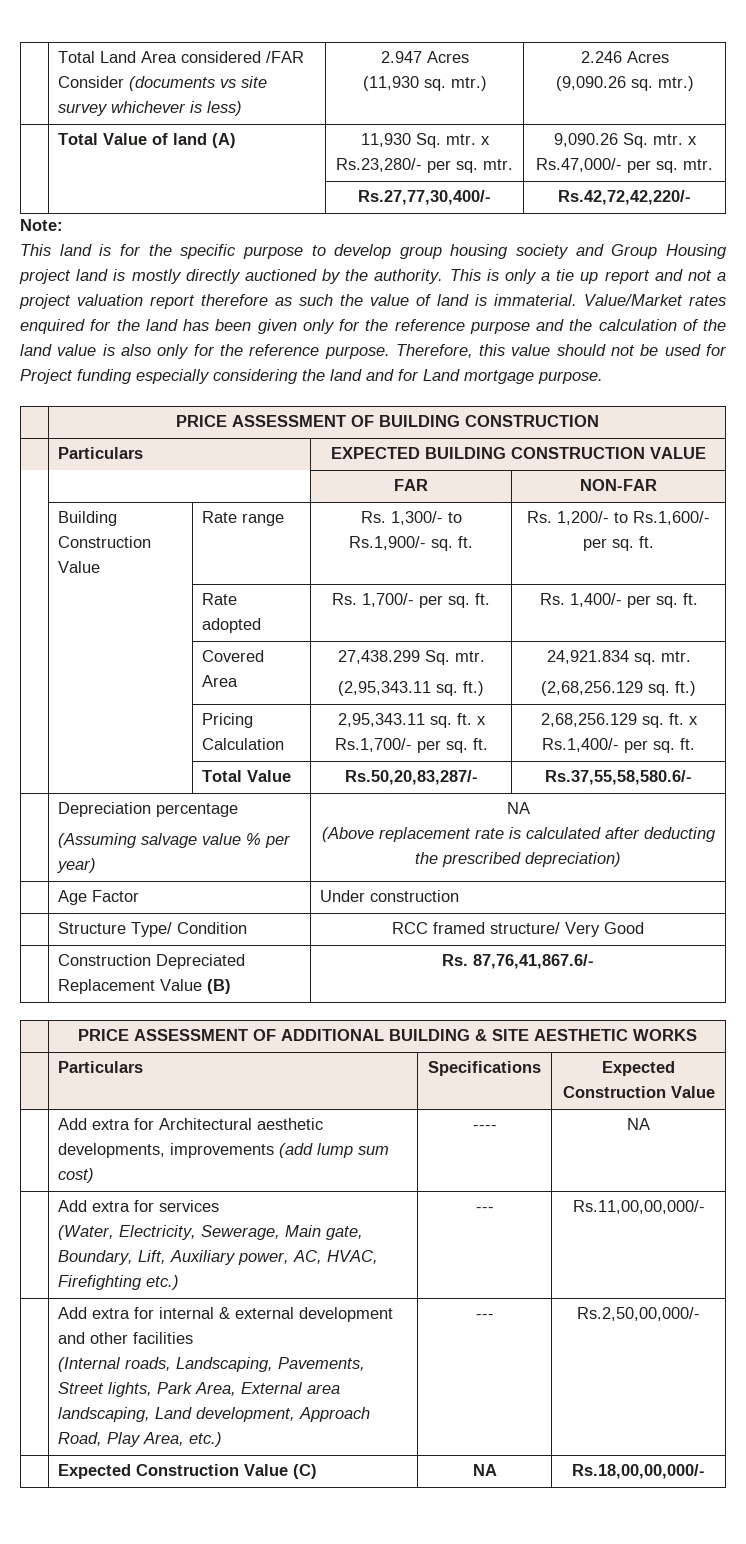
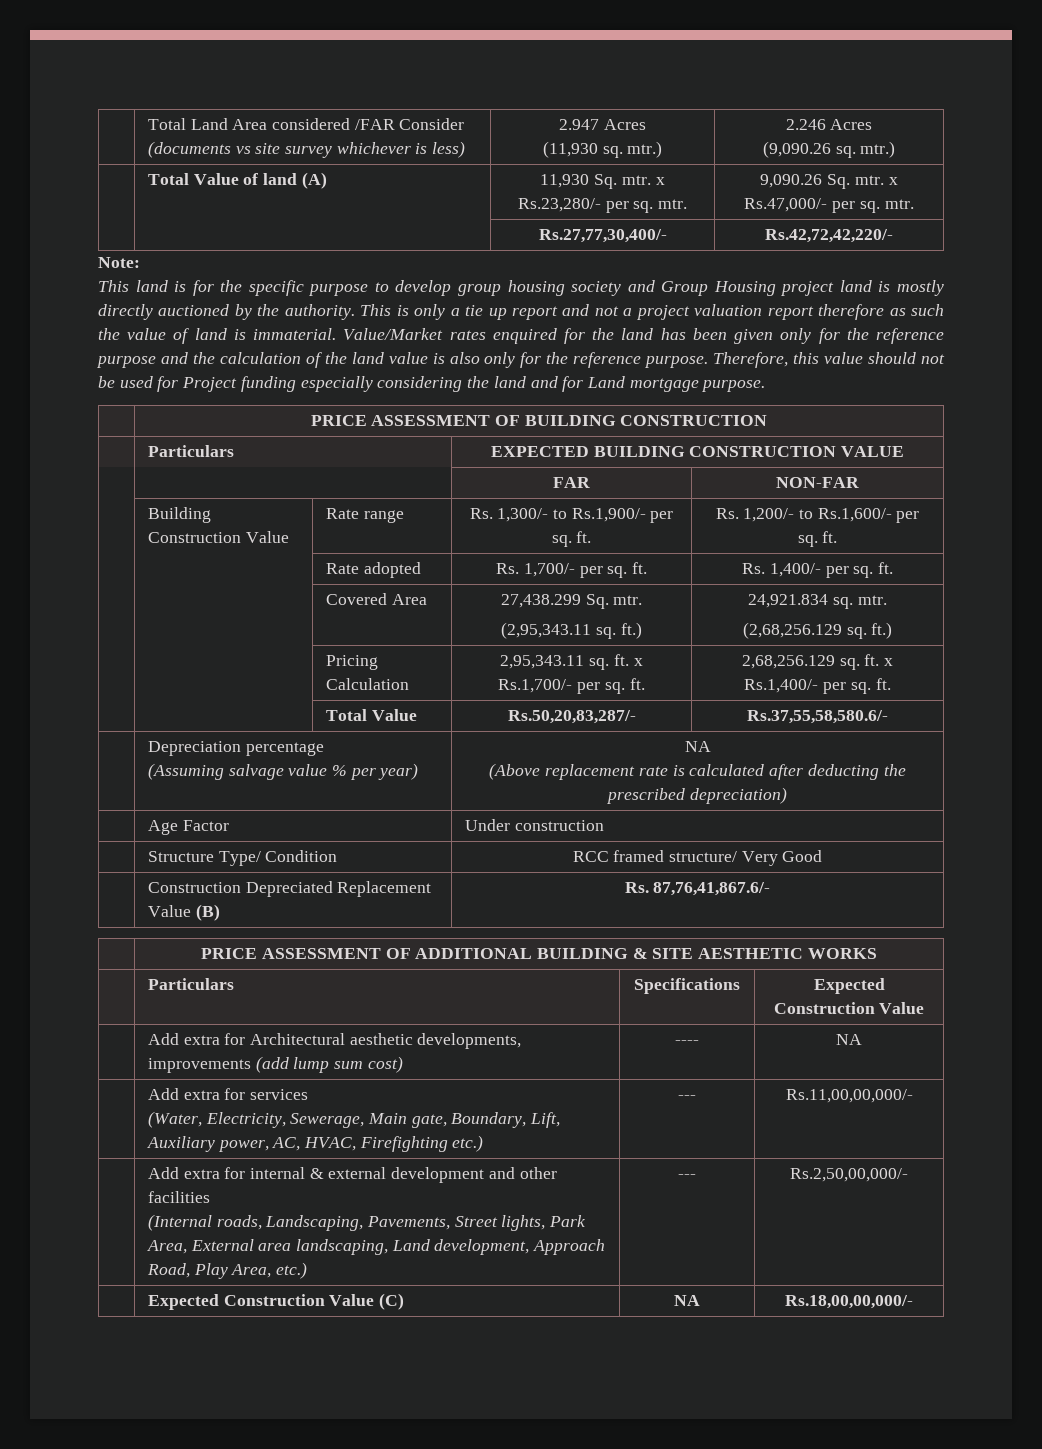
(426, 543) none -> [650,511,674,523] per

